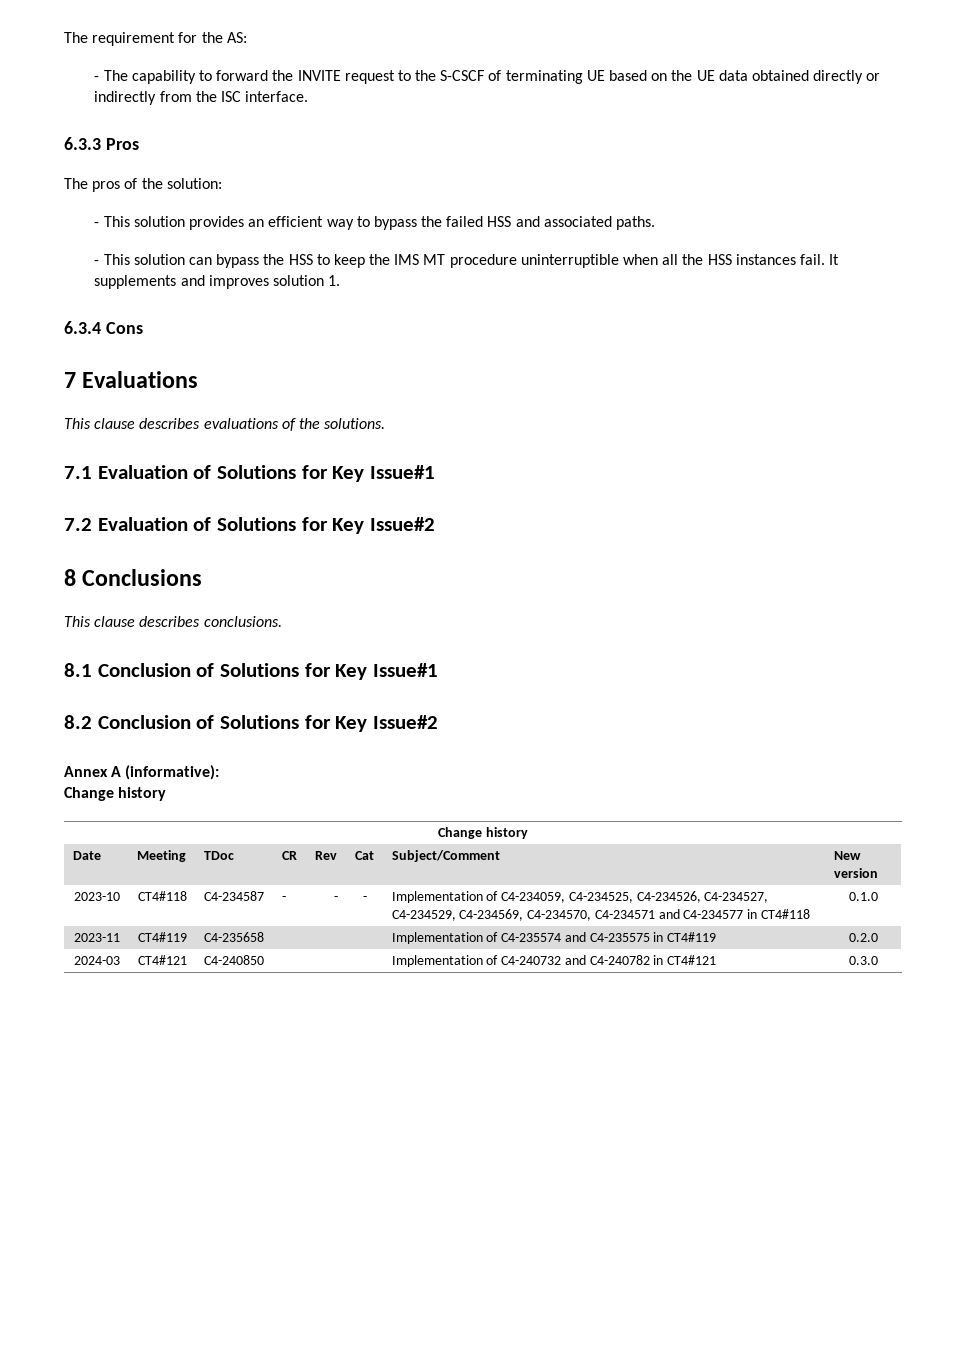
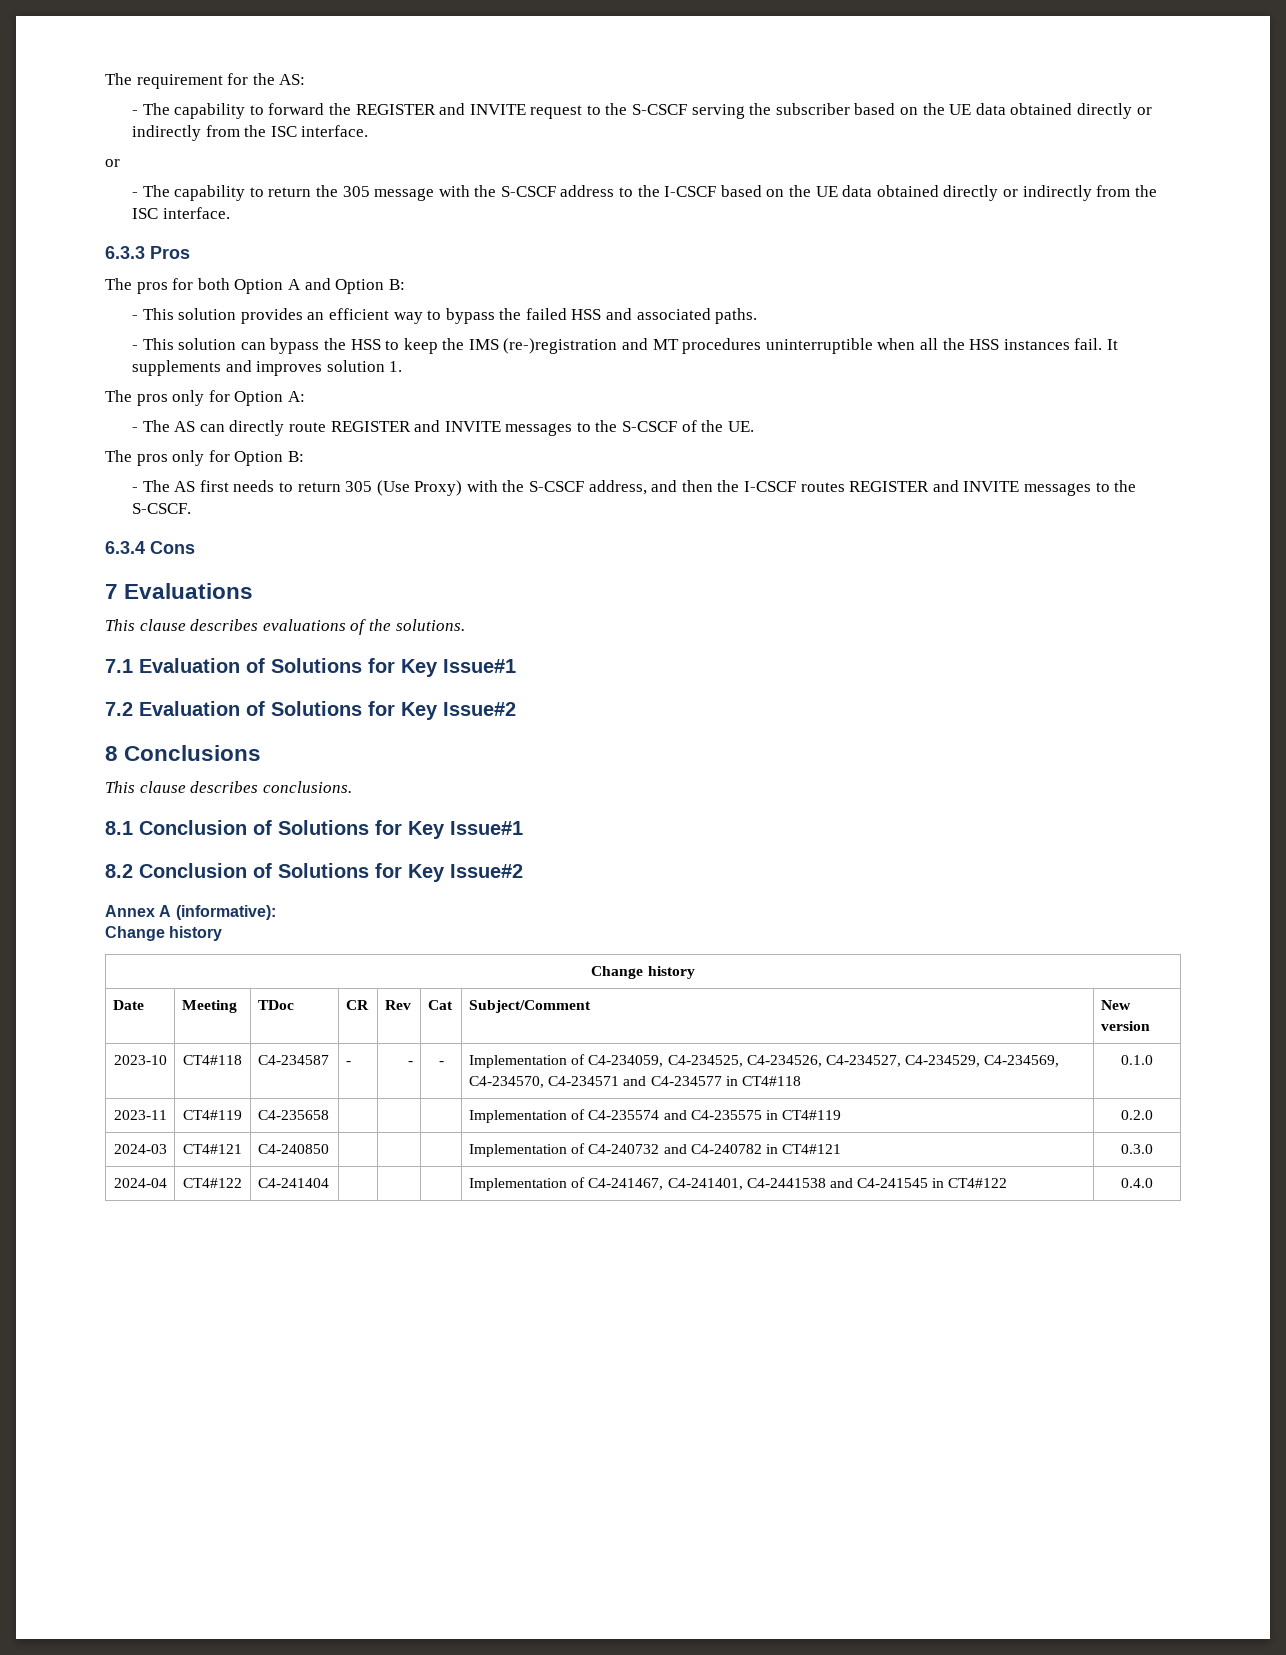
(294, 75) none -> [355,103,466,115] REGISTER and
[488,70,605,84] of terminating UE -> [691,103,1152,119] [131,125,369,141] [105,159,120,167] [131,185,717,201] serving the subscriber based on the UE data obtained directly or indirectly from the ISC interface. // or // - The capability to return the 305 message with the S-CSCF address to the I-CSCF
[124,178,222,189] of the solution: -> [172,278,405,294] for both Option A and Option B:
[423,254,517,268] MT procedure -> [503,338,762,354] (re-)registration and MT procedures
(341, 280) none -> [105,390,305,406] [131,420,754,436] [105,450,304,466] [131,480,1137,496] [131,503,191,514] // The pros only for Option A: // - The AS can directly route REGISTER and INVITE messages to the S-CSCF of the UE. // The pros only for Option B: // - The AS first needs to return 305 (Use Proxy) with the S-CSCF address, and then the I-CSCF routes REGISTER and INVITE messages to the S-CSCF.
(878, 960) none -> [113,1178,167,1188] [183,1178,242,1188] [257,1178,329,1188] [468,1177,1008,1191] [1121,1178,1153,1188] // 2024-04 | CT4#122 | C4-241404 | | | | Implementation of C4-241467, C4-241401, C4-2441538 and C4-241545 in CT4#122 | 0.4.0

